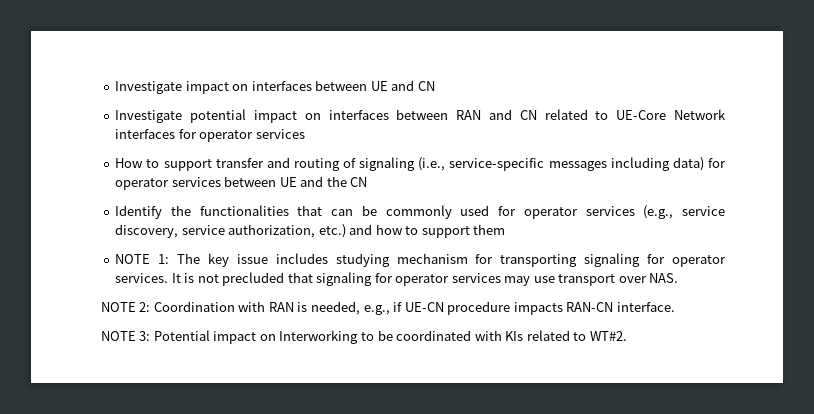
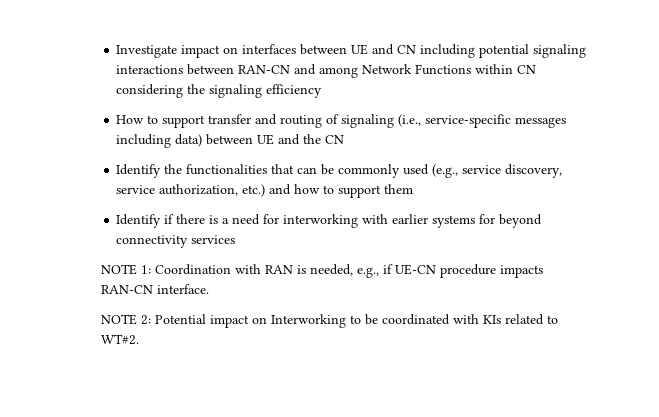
[115,109,726,123] [115,129,305,142] // Investigate potential impact on interfaces between RAN and CN related to UE-Core Network interfaces for operator services -> [420,44,587,58] [116,64,537,78] [116,84,323,98] including potential signaling interactions between RAN-CN and among Network Functions within CN considering the signaling efficiency
[708,158,727,168] [115,177,221,190] for operator services -> (203, 140) none
[498,206,635,219] for operator services -> (430, 169) none
[115,253,726,267] [115,272,679,286] [100,302,151,312] NOTE 1: The key issue includes studying mechanism for transporting signaling for operator services. It is not precluded that signaling for operator services may use transport over NAS. // NOTE 2: -> [116,214,543,228] [116,235,236,248] [100,264,151,275] Identify if there is a need for interworking with earlier systems for beyond connectivity services // NOTE 1:
[139,331,151,341] 3: -> [140,315,151,325] 2:

